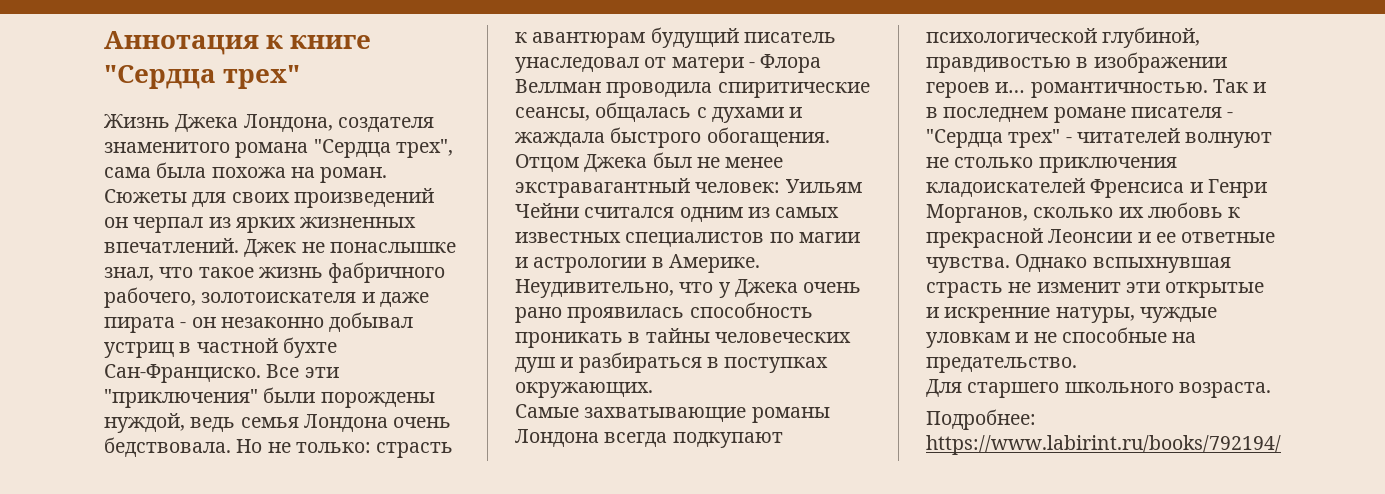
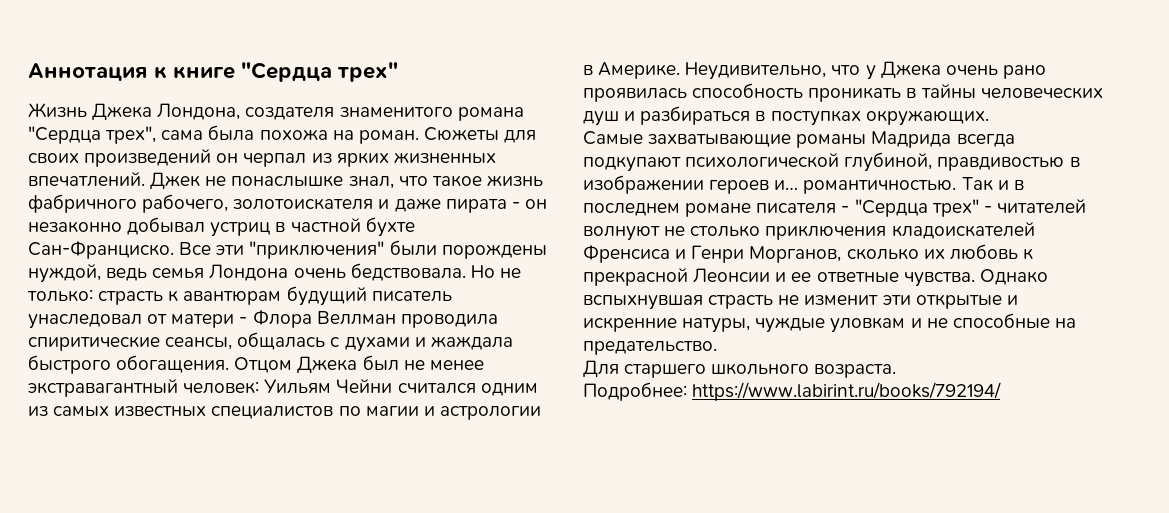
[515,429,599,447] Лондона -> [871,131,952,148] Мадрида

